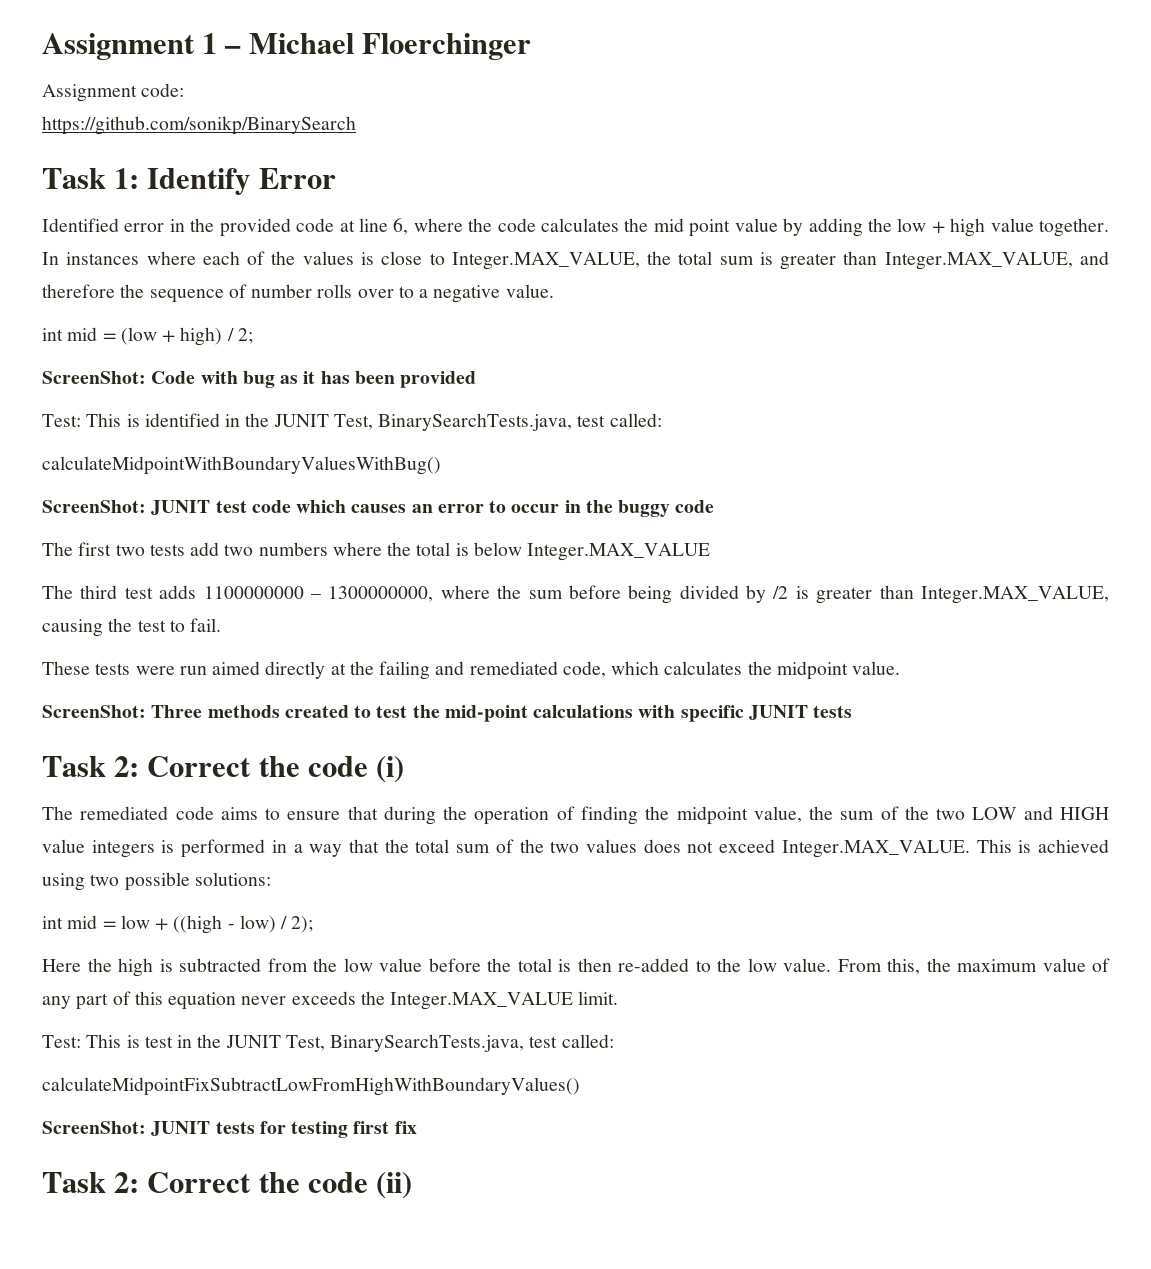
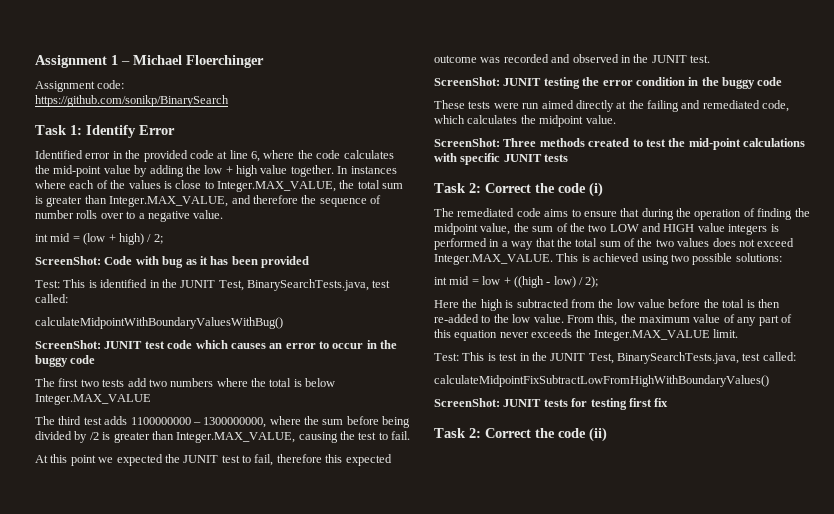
[653,218,731,237] mid point -> [53,165,102,177] mid-point
(222, 625) none -> [35,454,392,466] [434,54,710,63] [434,77,783,89] // At this point we expected the JUNIT test to fail, therefore this expected outcome was recorded and observed in the JUNIT test. // ScreenShot: JUNIT testing the error condition in the buggy code

